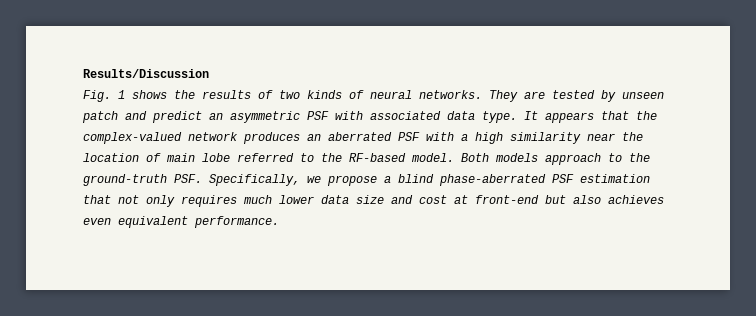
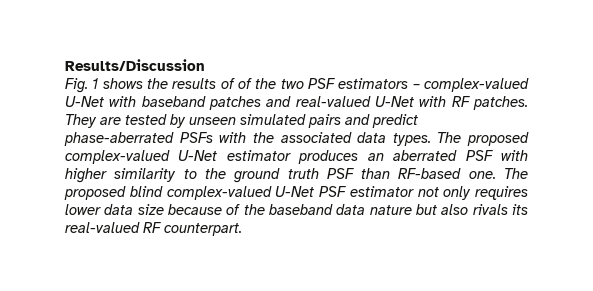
[279,90,482,99] two kinds of neural networks. -> [238,78,529,92] [65,96,528,110] of the two PSF estimators – complex-valued U-Net with baseband patches and real-valued U-Net with RF patches.
[82,111,657,123] [83,132,238,144] patch and predict an asymmetric PSF with associated data type. It appears that the complex-valued network -> [240,114,418,128] [64,132,529,146] [65,150,291,164] simulated pairs and predict phase-aberrated PSFs with the associated data types. The proposed complex-valued U-Net estimator
[461,132,643,144] [83,153,650,165] [83,174,650,186] [83,195,111,204] a high similarity near the location of main lobe referred to the RF-based model. Both models approach to the ground-truth PSF. Specifically, we propose a blind phase-aberrated PSF estimation that -> [65,168,528,183] [64,186,414,200] higher similarity to the ground truth PSF than RF-based one. The proposed blind complex-valued U-Net PSF estimator
[244,195,272,204] much -> (528, 193) none
[391,195,664,204] [83,216,279,228] and cost at front-end but also achieves even equivalent performance. -> [168,204,528,215] [65,222,242,236] because of the baseband data nature but also rivals its real-valued RF counterpart.

